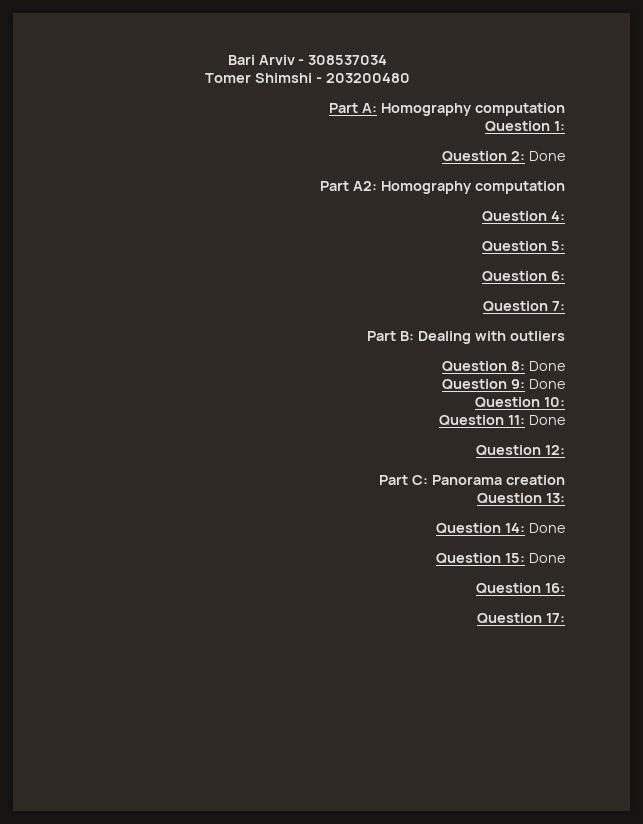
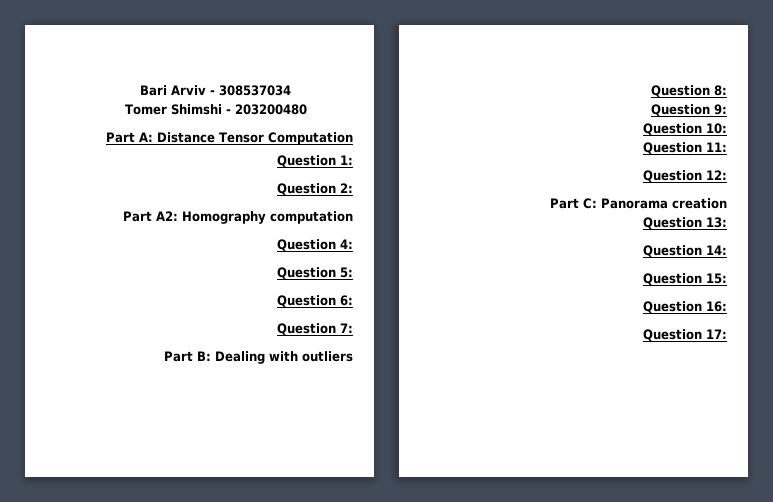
[381,103,565,116] Homography computation -> [157,132,353,145] Distance Tensor Computation
[529,151,565,161] Done -> (353, 188) none
[529,361,565,371] Done -> (727, 90) none
[529,379,565,389] Done -> (727, 109) none
[529,415,565,425] Done -> (727, 147) none
[529,523,565,533] Done -> (727, 250) none
[529,553,565,563] Done -> (727, 278) none

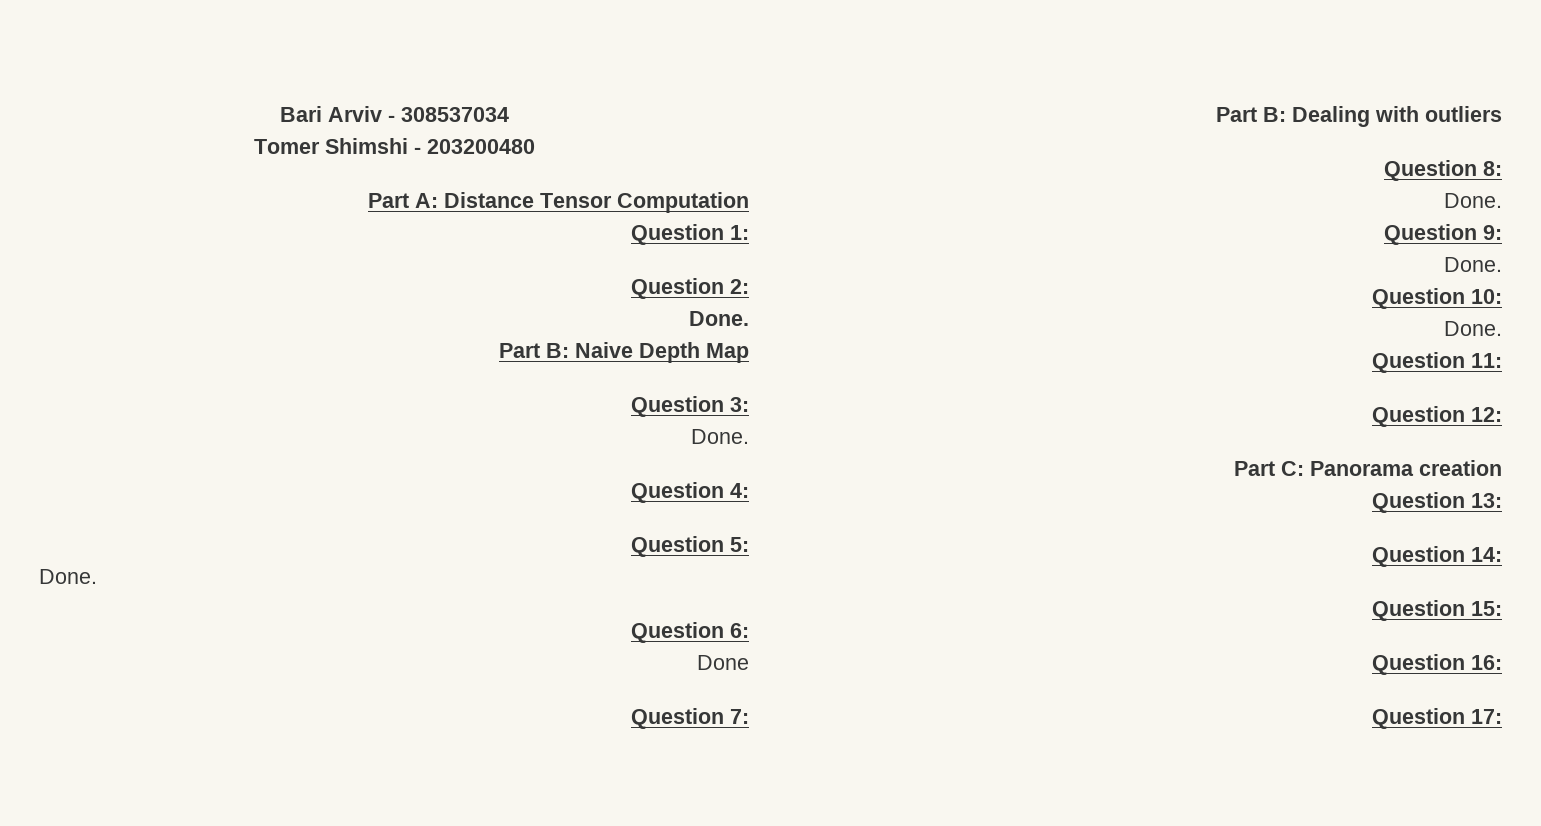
[123,211,353,224] // Part A2: Homography computation -> [689,311,749,326] [499,342,749,363] [631,396,749,417] [691,429,749,444] // Done. // Part B: Naive Depth Map // Question 3: // Done.
(353, 272) none -> [39,569,97,584] // Done.
(353, 300) none -> [697,655,749,670] // Done
(727, 90) none -> [1444,193,1502,208] // Done.
(727, 109) none -> [1444,257,1502,272] // Done.
(727, 128) none -> [1444,321,1502,336] // Done.

